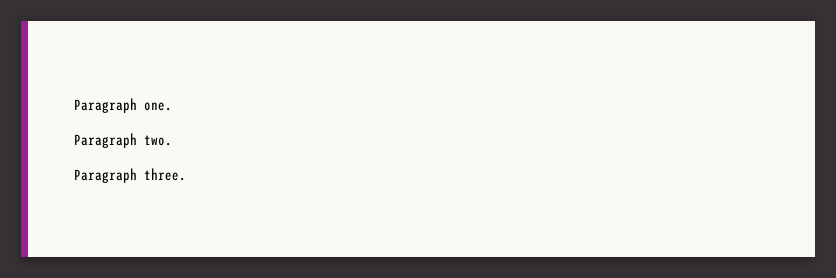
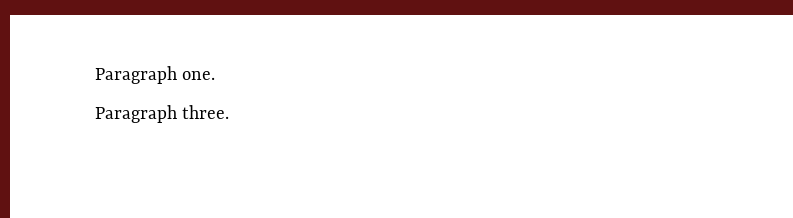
[74,133,172,148] // Paragraph two. -> (216, 75) none

